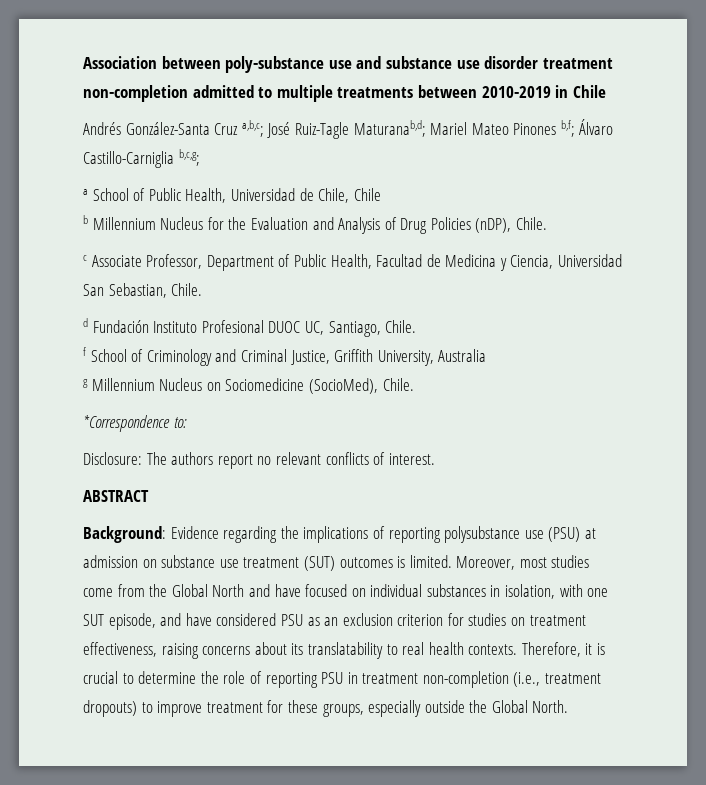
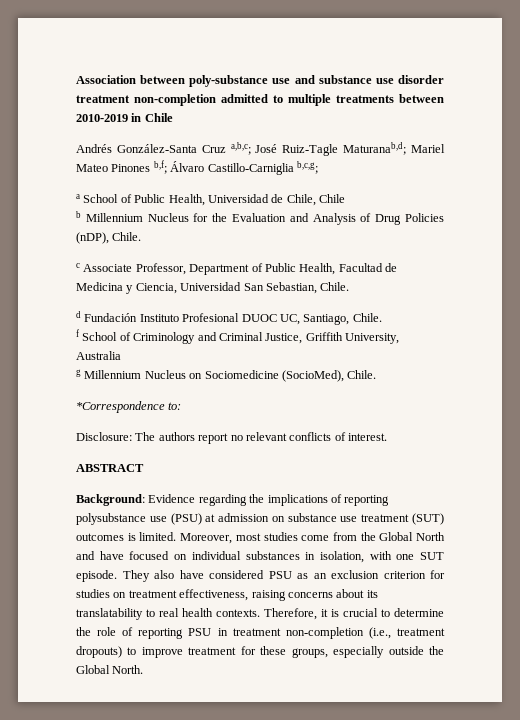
[108,613,182,630] episode, and -> [76,570,174,582] episode. They also

